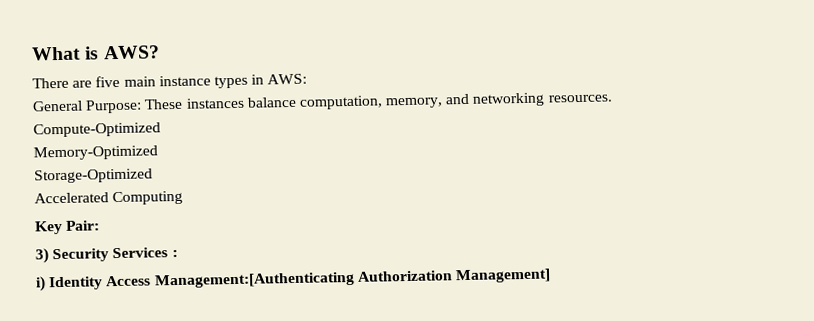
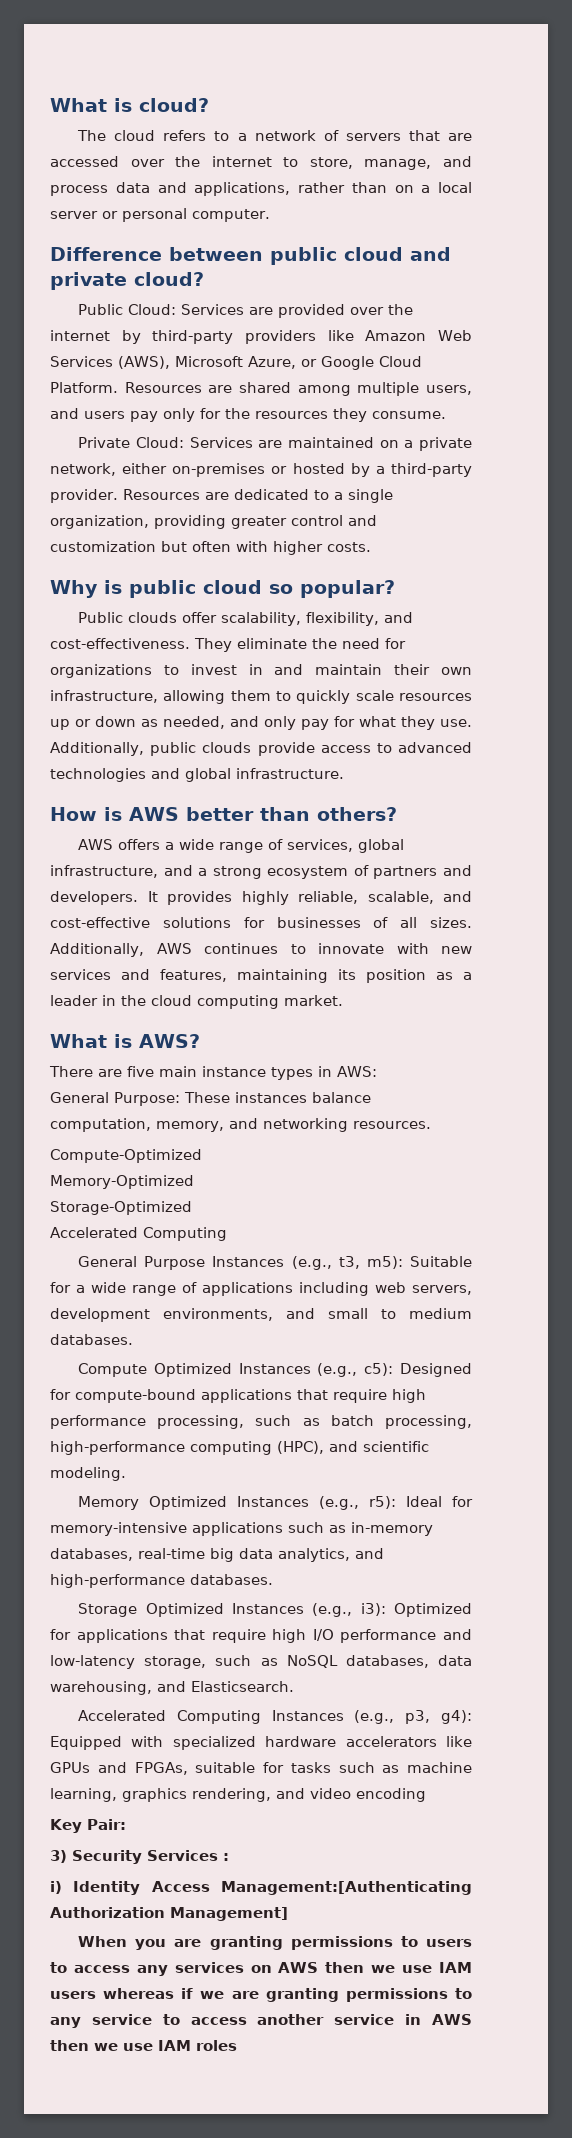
[31,46,100,61] What is -> [50,98,209,112] [77,130,472,141] [50,156,472,170] [50,182,472,196] [50,208,270,222] [50,247,451,265] [50,272,204,290] [78,304,414,318] [50,330,473,344] [50,356,422,370] [50,382,472,396] [50,408,446,422] [78,437,472,451] [50,463,473,477] [50,489,393,503] [50,515,377,529] [50,541,371,555] [50,580,395,598] [78,612,414,626] [50,638,406,652] [50,664,472,678] [50,690,472,704] [50,716,472,730] [50,742,473,756] [50,768,344,782] [50,807,397,821] [78,839,405,853] [50,865,472,879] [50,891,472,905] [50,917,472,928] [50,943,472,957] [50,969,472,983] [50,995,343,1009] [50,1034,132,1048] What is cloud? // The cloud refers to a network of servers that are accessed over the internet to store, manage, and process data and applications, rather than on a local server or personal computer. // Difference between public cloud and private cloud? // Public Cloud: Services are provided over the internet by third-party providers like Amazon Web Services (AWS), Microsoft Azure, or Google Cloud Platform. Resources are shared among multiple users, and users pay only for the resources they consume. // Private Cloud: Services are maintained on a private network, either on-premises or hosted by a third-party provider. Resources are dedicated to a single organization, providing greater control and customization but often with higher costs. // Why is public cloud so popular? // Public clouds offer scalability, flexibility, and cost-effectiveness. They eliminate the need for organizations to invest in and maintain their own infrastructure, allowing them to quickly scale resources up or down as needed, and only pay for what they use. Additionally, public clouds provide access to advanced technologies and global infrastructure. // How is AWS better than others? // AWS offers a wide range of services, global infrastructure, and a strong ecosystem of partners and developers. It provides highly reliable, scalable, and cost-effective solutions for businesses of all sizes. Additionally, AWS continues to innovate with new services and features, maintaining its position as a leader in the cloud computing market. // What is
(184, 198) none -> [78,1256,472,1270] [50,1282,472,1296] [50,1308,472,1322] [50,1334,133,1345] [78,1363,472,1377] [50,1389,426,1403] [50,1415,472,1429] [50,1441,429,1455] [50,1467,126,1481] [78,1496,473,1510] [50,1522,433,1536] [50,1548,384,1562] [50,1574,273,1588] [78,1603,472,1617] [50,1629,472,1643] [50,1655,472,1669] [50,1681,294,1695] [78,1710,472,1724] [50,1736,472,1750] [50,1762,472,1775] [50,1788,426,1802] // General Purpose Instances (e.g., t3, m5): Suitable for a wide range of applications including web servers, development environments, and small to medium databases. // Compute Optimized Instances (e.g., c5): Designed for compute-bound applications that require high performance processing, such as batch processing, high-performance computing (HPC), and scientific modeling. // Memory Optimized Instances (e.g., r5): Ideal for memory-intensive applications such as in-memory databases, real-time big data analytics, and high-performance databases. // Storage Optimized Instances (e.g., i3): Optimized for applications that require high I/O performance and low-latency storage, such as NoSQL databases, data warehousing, and Elasticsearch. // Accelerated Computing Instances (e.g., p3, g4): Equipped with specialized hardware accelerators like GPUs and FPGAs, suitable for tasks such as machine learning, graphics rendering, and video encoding
(551, 276) none -> [78,1936,472,1950] [50,1962,473,1976] [50,1988,472,2002] [50,2014,472,2028] [50,2040,237,2051] // When you are granting permissions to users to access any services on AWS then we use IAM users whereas if we are granting permissions to any service to access another service in AWS then we use IAM roles

